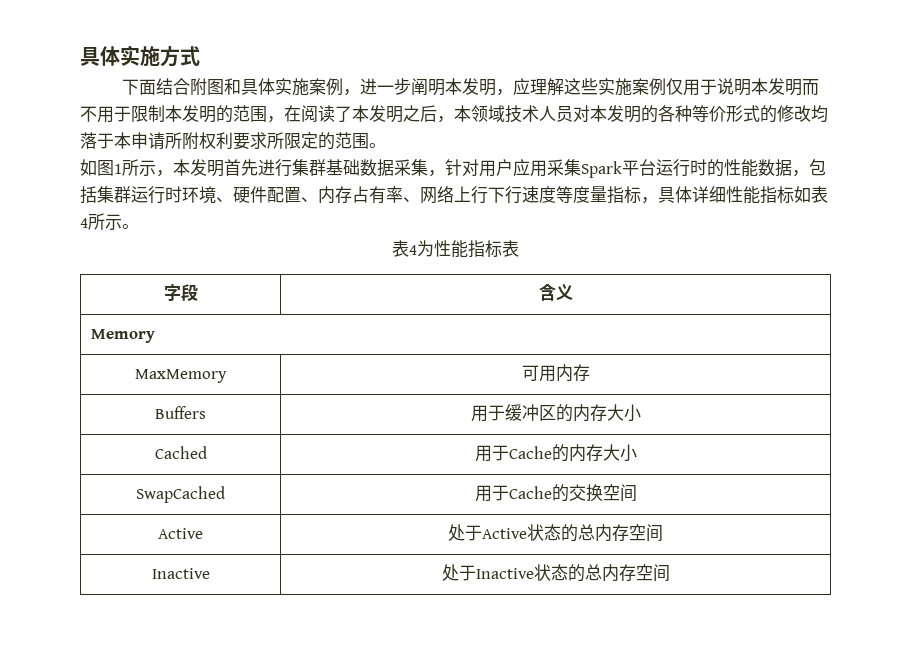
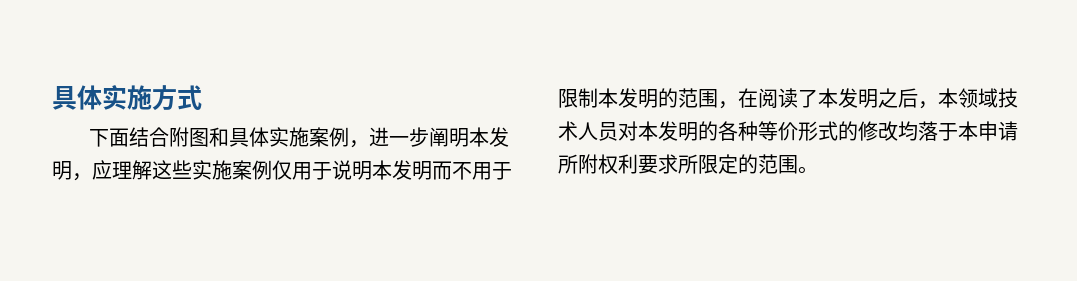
[80,159,826,178] [80,186,828,204] [80,213,139,230] [392,240,519,258] [163,284,198,301] [538,284,573,301] [90,329,155,343] [135,369,227,383] [521,364,590,382] [155,406,206,419] [470,404,641,422] [154,446,207,459] [474,444,637,462] [136,486,225,503] [474,484,637,502] [158,528,203,539] [448,524,663,542] [151,568,210,579] [441,564,670,582] // 如图1所示，本发明首先进行集群基础数据采集，针对用户应用采集Spark平台运行时的性能数据，包括集群运行时环境、硬件配置、内存占有率、网络上行下行速度等度量指标，具体详细性能指标如表4所示。 // 表4为性能指标表 // 字段 | 含义 // Memory // MaxMemory | 可用内存 // Buffers | 用于缓冲区的内存大小 // Cached | 用于Cache的内存大小 // SwapCached | 用于Cache的交换空间 // Active | 处于Active状态的总内存空间 // Inactive | 处于Inactive状态的总内存空间 -> (818, 170) none

